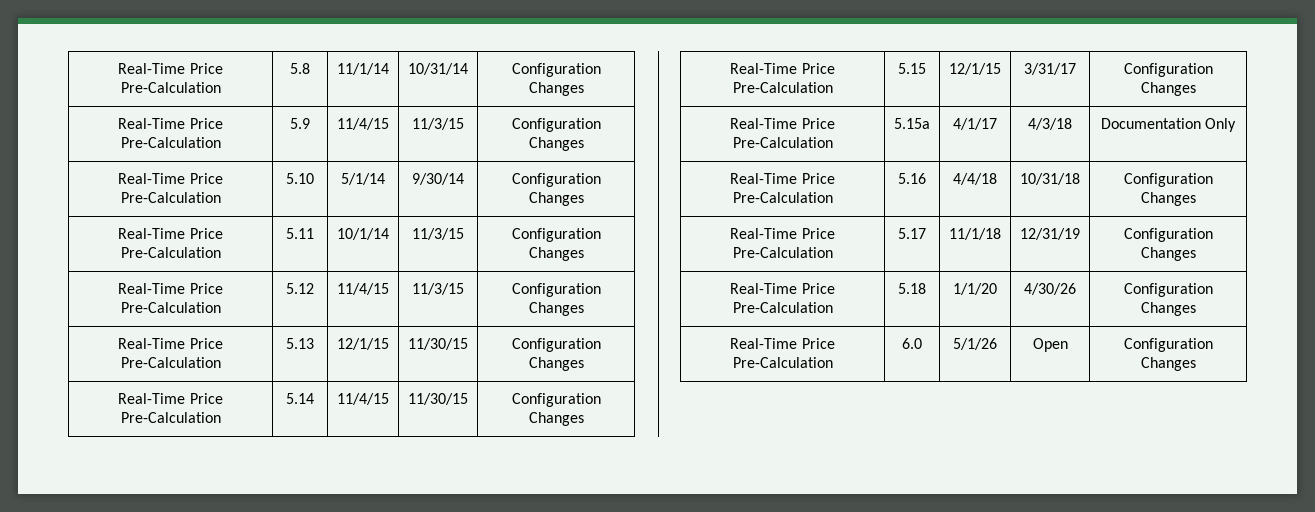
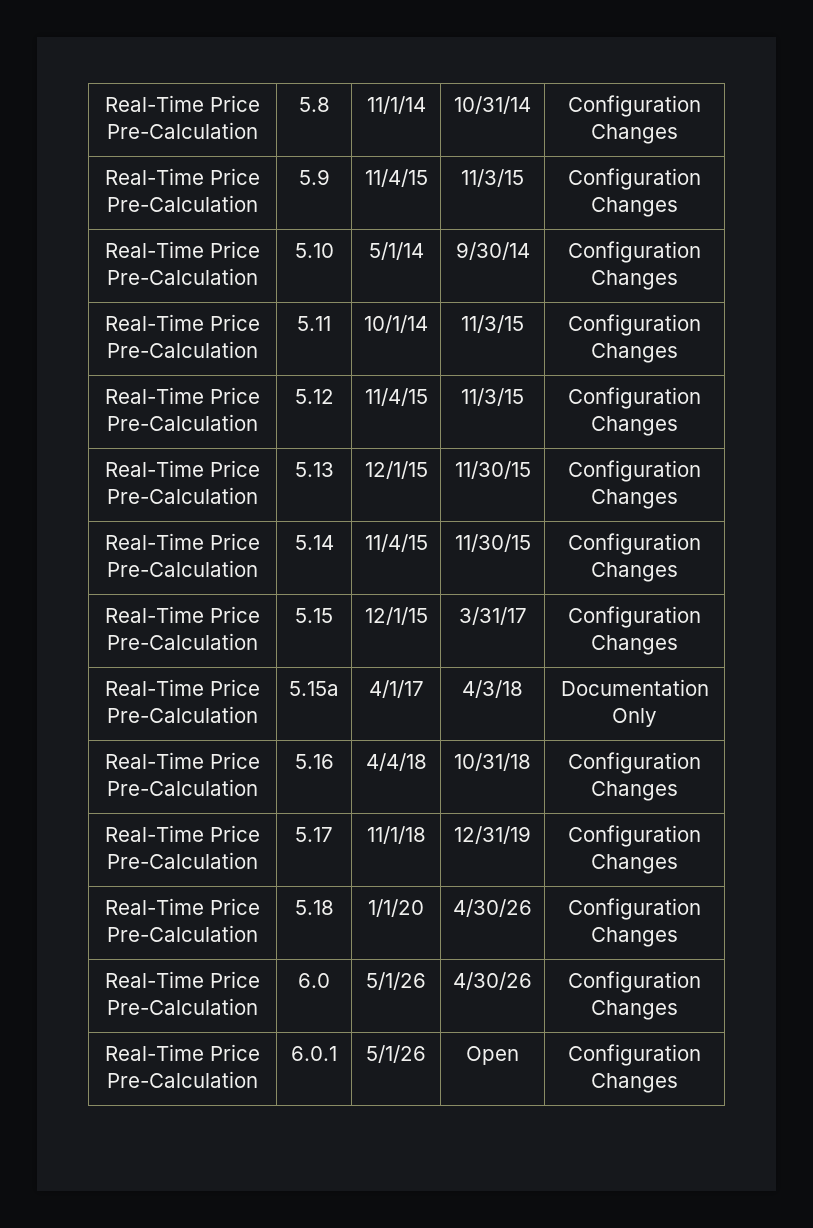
(997, 344) none -> [453,972,532,990] [568,971,701,993] [591,1000,678,1020] [105,1044,260,1061] [107,1071,258,1088] [291,1046,337,1061] [366,1045,426,1063] | 4/30/26 | Configuration Changes // Real-Time Price Pre-Calculation | 6.0.1 | 5/1/26

